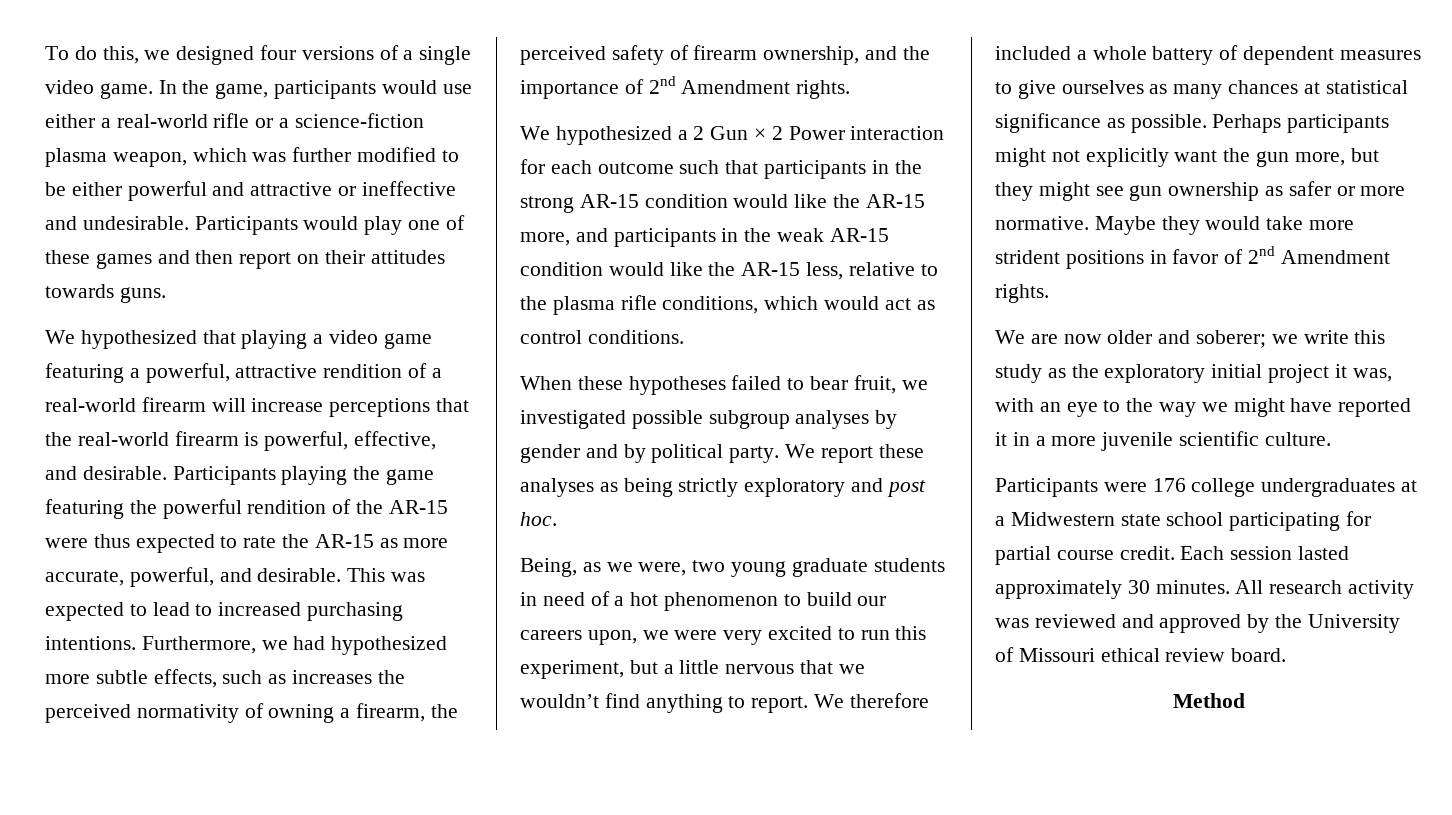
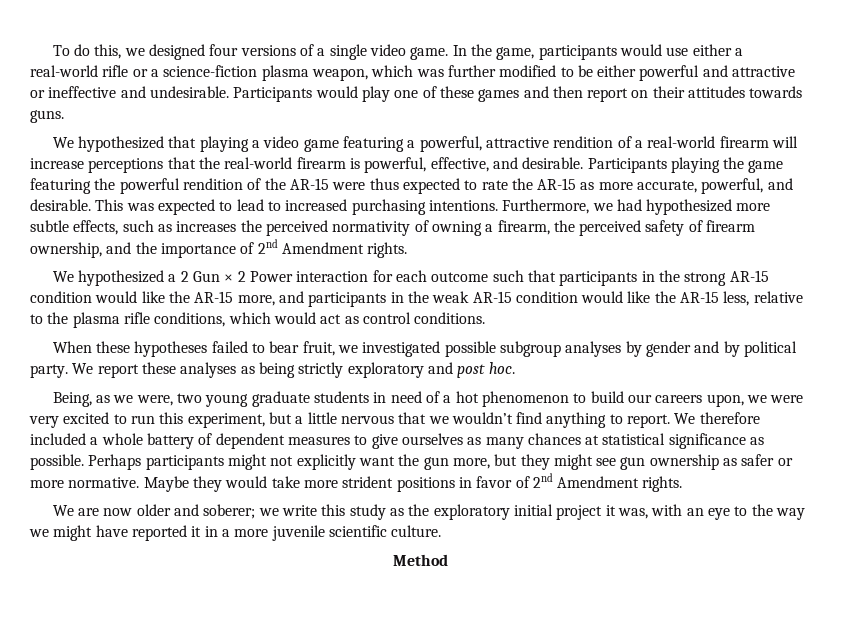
[995,478,1418,497] [995,511,1372,531] [995,546,1350,565] [995,580,1415,599] [995,614,1400,633] [995,647,1287,662] // Participants were 176 college undergraduates at a Midwestern state school participating for partial course credit. Each session lasted approximately 30 minutes. All research activity was reviewed and approved by the University of Missouri ethical review board. -> (442, 531) none

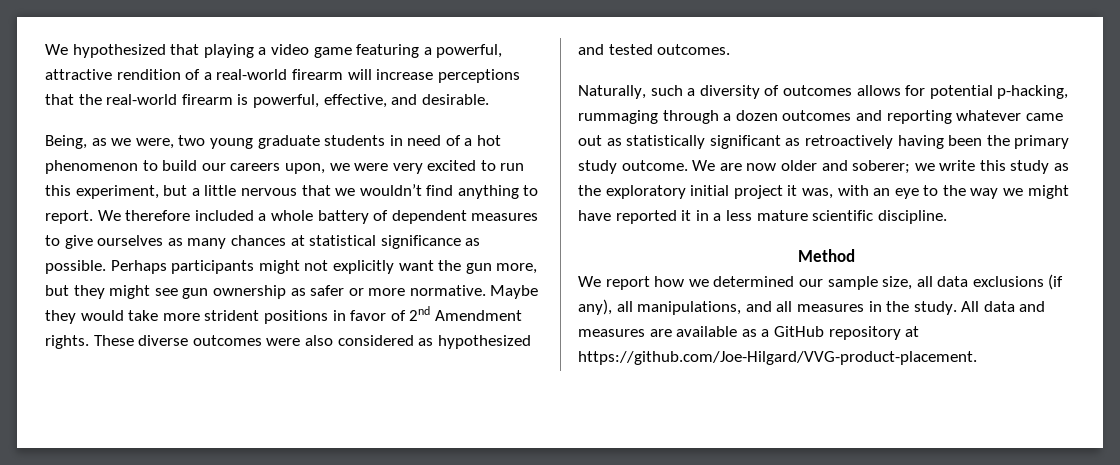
[52,44,743,60] [30,65,796,81] [30,86,803,102] [30,110,64,123] To do this, we designed four versions of a single video game. In the game, participants would use either a real-world rifle or a science-fiction plasma weapon, which was further modified to be either powerful and attractive or ineffective and undesirable. Participants would play one of these games and then report on their attitudes towards guns. // -> (45, 49) none
[587,157,784,173] [30,178,793,194] [30,199,771,215] [30,220,756,236] [30,239,408,258] [52,270,769,286] [30,291,803,307] [30,312,486,328] [52,341,797,357] [30,362,515,378] Participants playing the game featuring the powerful rendition of the AR-15 were thus expected to rate the AR-15 as more accurate, powerful, and desirable. This was expected to lead to increased purchasing intentions. Furthermore, we had hypothesized more subtle effects, such as increases the perceived normativity of owning a firearm, the perceived safety of firearm ownership, and the importance of 2nd Amendment rights. // We hypothesized a 2 Gun × 2 Power interaction for each outcome such that participants in the strong AR-15 condition would like the AR-15 more, and participants in the weak AR-15 condition would like the AR-15 less, relative to the plasma rifle conditions, which would act as control conditions. // When these hypotheses failed to bear fruit, we investigated possible subgroup analyses by gender and by political party. We report these analyses as being strictly exploratory and post hoc. -> (489, 99) none
(683, 484) // -> [93,335,531,349] [578,44,731,55] [578,85,1069,99] [578,110,1063,124] [578,135,1070,149] [578,160,688,174] These diverse outcomes were also considered as hypothesized and tested outcomes. // Naturally, such a diversity of outcomes allows for potential p-hacking, rummaging through a dozen outcomes and reporting whatever came out as statistically significant as retroactively having been the primary study outcome.
[234,525,442,541] [393,554,448,566] more juvenile scientific culture. // Method -> [725,210,947,224] [798,249,855,262] [578,274,1064,290] [578,299,1046,315] [578,326,920,340] [578,351,977,365] less mature scientific discipline. // Method // We report how we determined our sample size, all data exclusions (if any), all manipulations, and all measures in the study. All data and measures are available as a GitHub repository at https://github.com/Joe-Hilgard/VVG-product-placement.

